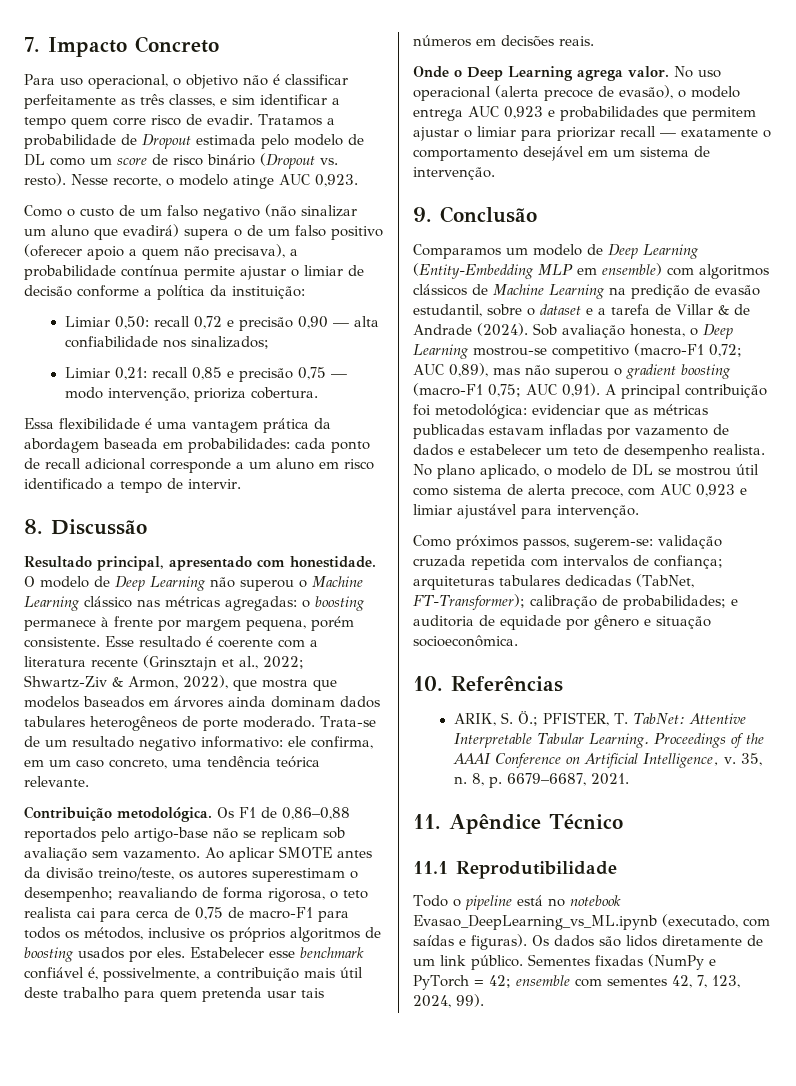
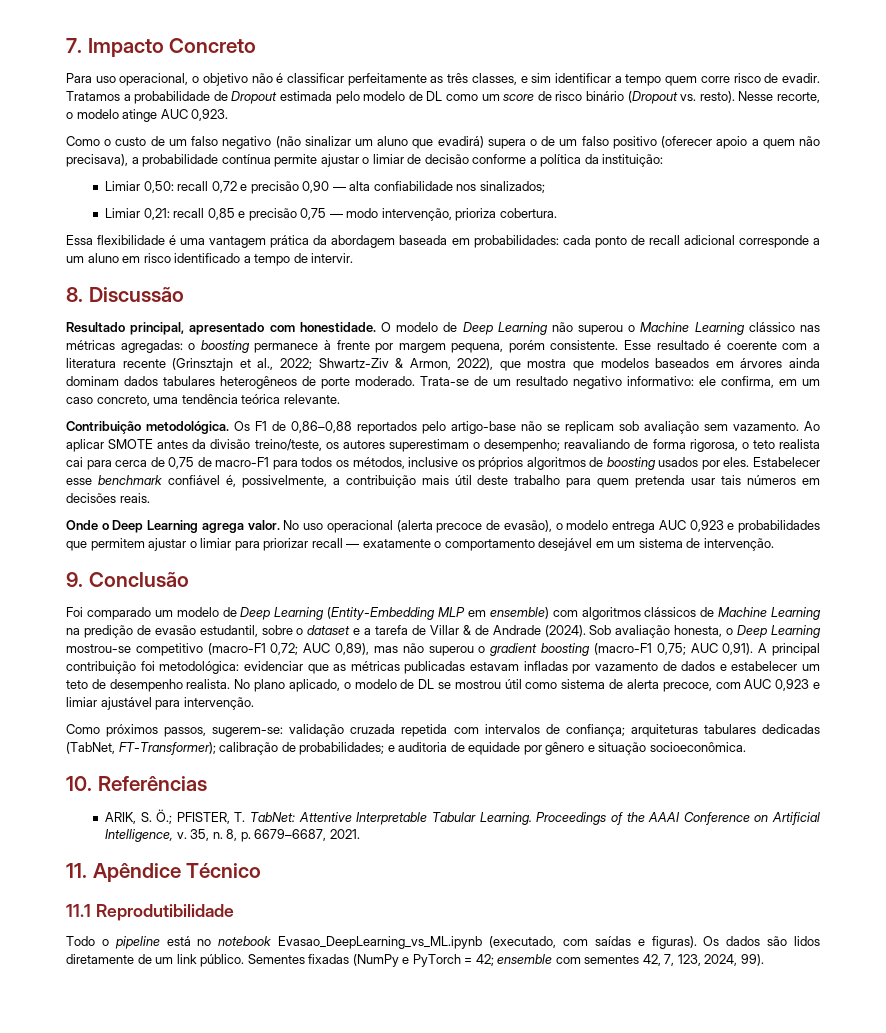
[413,244,501,259] Comparamos -> [66,607,151,620] Foi comparado

